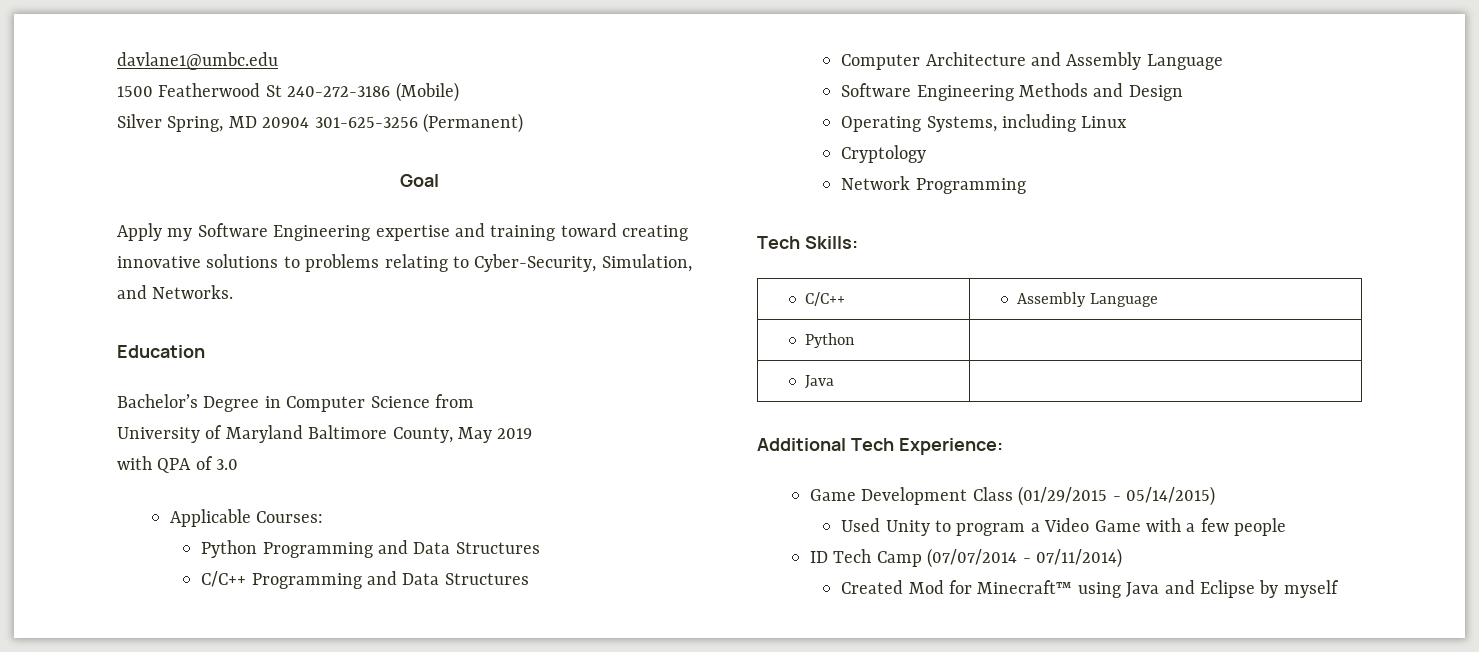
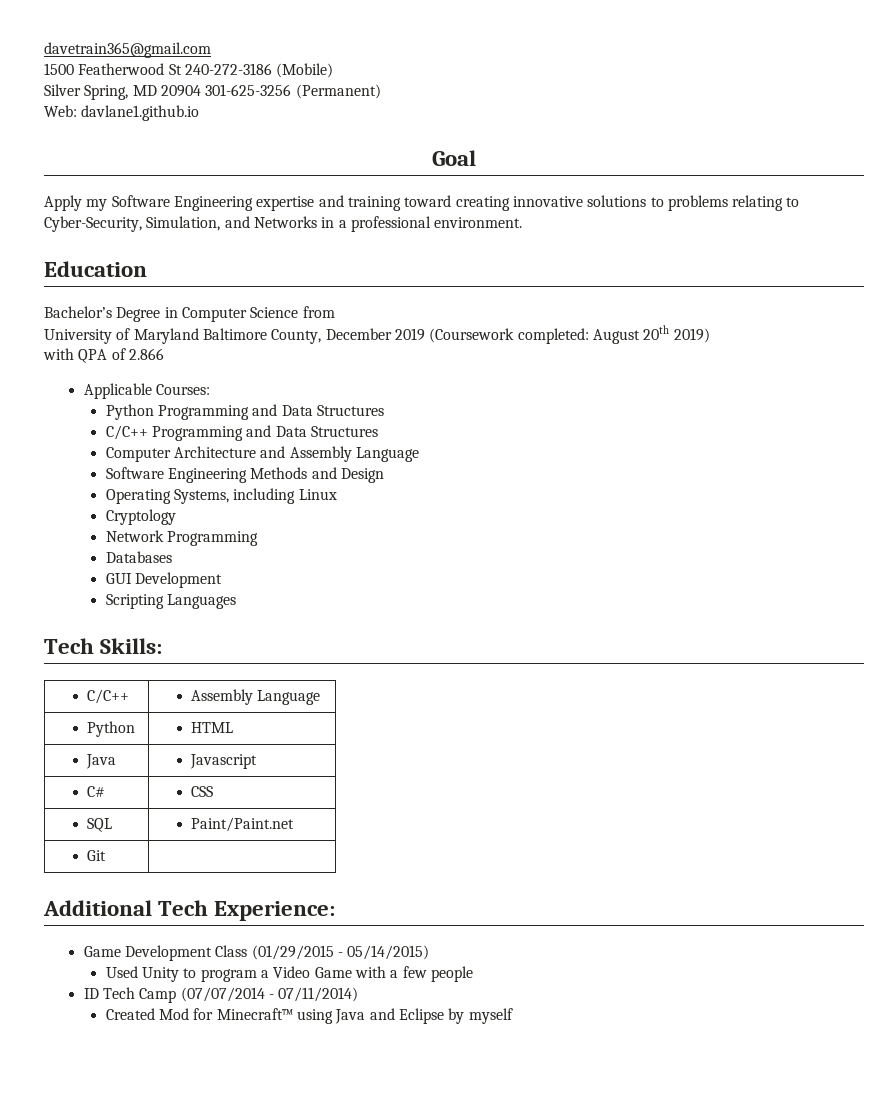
[117,52,278,70] davlane1@umbc.edu -> [44,42,211,58] davetrain365@gmail.com
(523, 123) none -> [44,105,200,121] // Web: davlane1.github.io
[152,285,234,299] Networks. -> [253,216,523,232] Networks in a professional environment.
[458,427,492,443] May -> [325,328,392,340] December
(533, 433) none -> [429,325,710,344] (Coursework completed: August 20th 2019)
[216,459,239,470] 3.0 -> [128,348,164,360] 2.866
(1026, 186) none -> [105,551,172,563] [105,572,222,588] [105,594,236,609] // Databases // GUI Development // Scripting Languages
[805,375,835,389] // Java -> [191,722,234,733] [86,754,117,769] [190,754,258,769] [87,786,106,797] [191,786,214,797] [87,818,113,832] [191,817,295,832] [87,850,107,861] HTML // Java | Javascript // C# | CSS // SQL | Paint/Paint.net // Git

